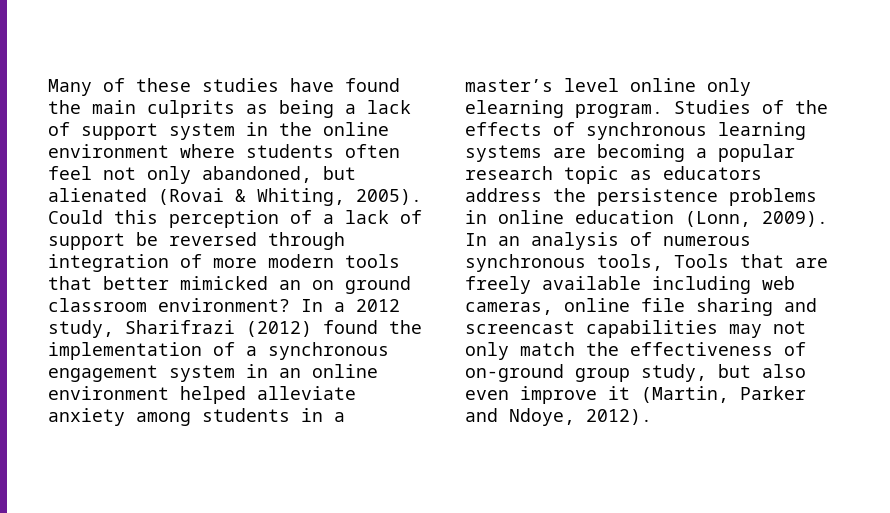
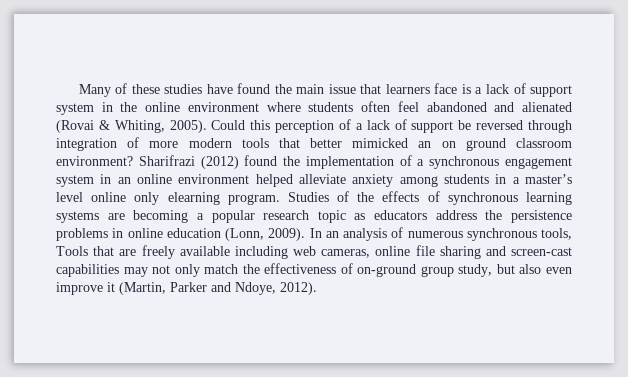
[147,100,334,118] culprits as being -> [328,83,471,94] issue that learners face is
[103,166,356,184] not only abandoned, but -> [426,102,515,112] abandoned and
[301,299,400,312] [48,320,114,338] In a 2012 study, -> (133, 161) none
[465,321,575,334] screencast -> [511,247,573,256] screen-cast

